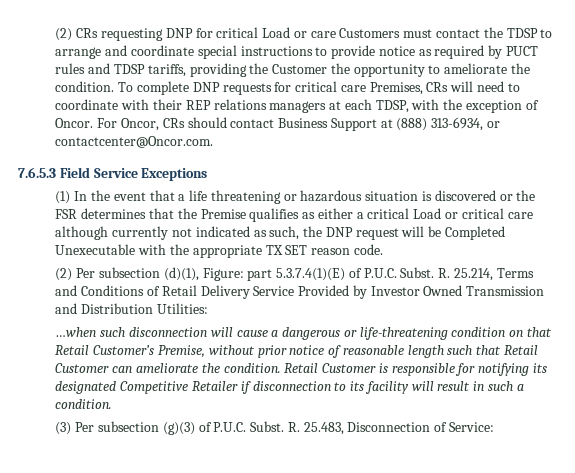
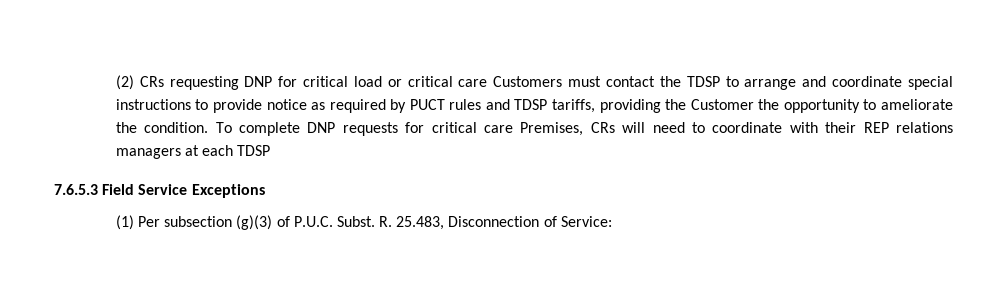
[262,27,307,38] Load or -> [353,76,453,87] load or critical
[375,99,539,113] [55,117,500,131] [55,136,214,148] TDSP, with the exception of Oncor. For Oncor, CRs should contact Business Support at (888) 313-6934, or contactcenter@Oncor.com. -> [237,145,271,156] TDSP
[74,190,536,204] [55,208,533,222] [55,226,505,240] [55,244,383,258] [55,267,534,281] [55,285,545,299] [55,303,208,314] [55,327,552,340] [55,345,538,358] [55,363,547,376] [55,381,524,394] [55,399,113,409] [55,422,72,435] In the event that a life threatening or hazardous situation is discovered or the FSR determines that the Premise qualifies as either a critical Load or critical care although currently not indicated as such, the DNP request will be Completed Unexecutable with the appropriate TX SET reason code. // (2) Per subsection (d)(1), Figure: part 5.3.7.4(1)(E) of P.U.C. Subst. R. 25.214, Terms and Conditions of Retail Delivery Service Provided by Investor Owned Transmission and Distribution Utilities: // …when such disconnection will cause a dangerous or life-threatening condition on that Retail Customer’s Premise, without prior notice of reasonable length such that Retail Customer can ameliorate the condition. Retail Customer is responsible for notifying its designated Competitive Retailer if disconnection to its facility will result in such a condition. // (3) -> (134, 222) none

